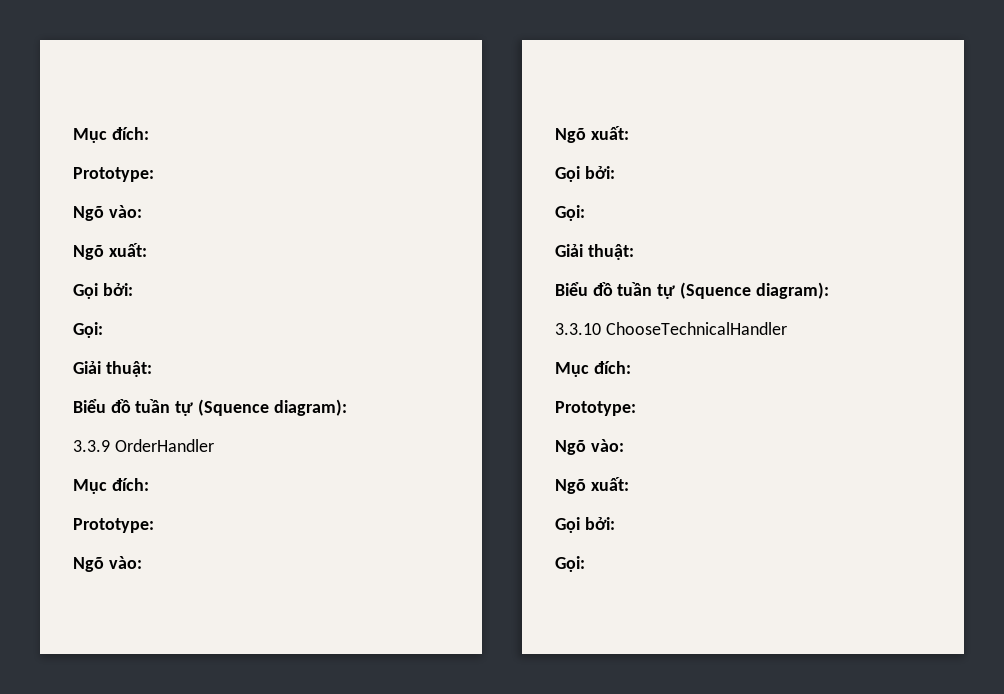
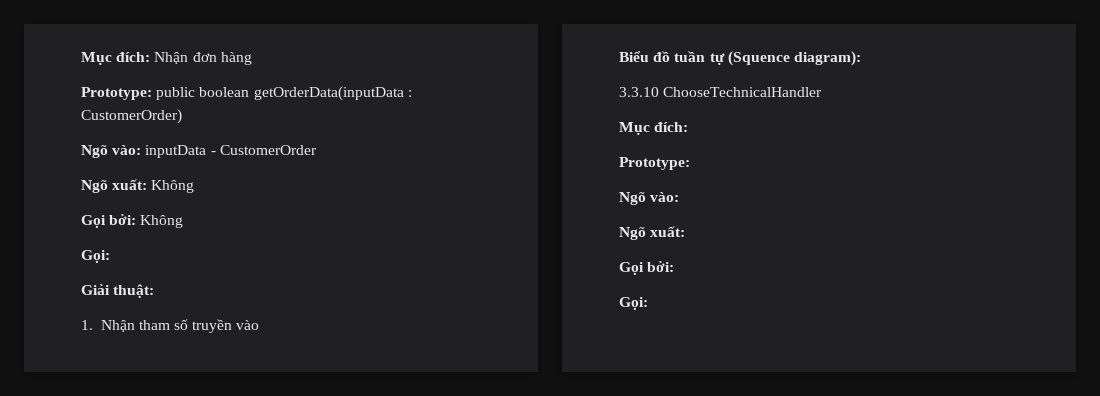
[73,127,149,143] [73,167,154,182] [73,205,142,221] [73,243,147,260] [73,283,133,299] [73,322,103,338] [73,361,152,377] [73,399,347,416] [73,439,214,452] [73,478,149,494] [73,518,154,533] [73,556,142,572] [555,126,629,143] [555,166,615,182] [555,205,585,221] [555,244,634,260] Mục đích: // Prototype: // Ngõ vào: // Ngõ xuất: // Gọi bởi: // Gọi: // Giải thuật: // Biểu đồ tuần tự (Squence diagram): // 3.3.9 OrderHandler // Mục đích: // Prototype: // Ngõ vào: // Ngõ xuất: // Gọi bởi: // Gọi: // Giải thuật: -> [81,52,252,65] [81,86,412,101] [81,109,182,124] [81,145,317,158] [81,179,195,193] [81,214,184,228] [81,250,110,263] [81,284,155,298] [81,319,260,333] Mục đích: Nhận đơn hàng // Prototype: public boolean getOrderData(inputData : CustomerOrder) // Ngõ vào: inputData - CustomerOrder // Ngõ xuất: Không // Gọi bởi: Không // Gọi: // Giải thuật: // 1. Nhận tham số truyền vào

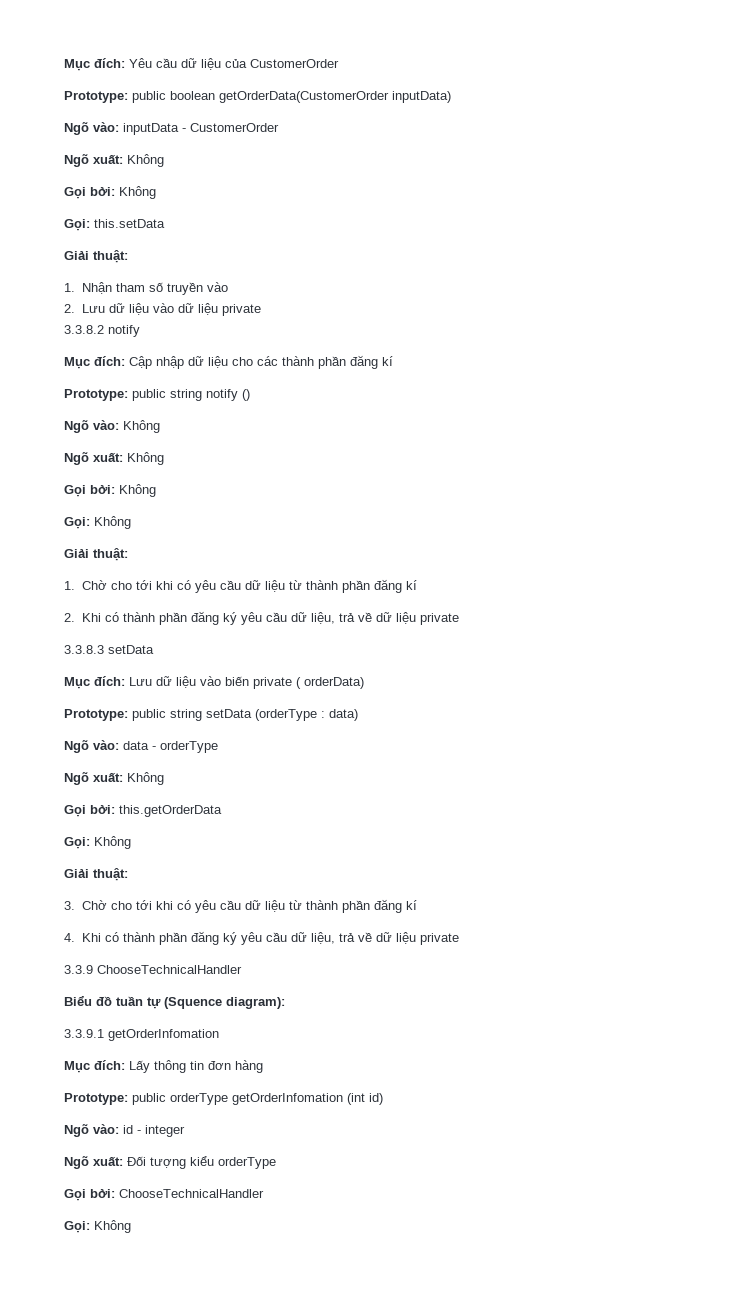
[81,52,252,65] Mục đích: Nhận đơn hàng -> [64,58,339,71] Mục đích: Yêu cầu dữ liệu của CustomerOrder
[253,86,412,101] [81,109,182,124] getOrderData(inputData : CustomerOrder) -> [219,91,451,103] getOrderData(CustomerOrder inputData)
(110, 256) none -> [94,219,165,228] this.setData
(260, 325) none -> [64,303,261,316] [64,325,140,337] [64,355,393,369] [64,389,250,401] [64,420,160,433] [64,452,164,465] [64,484,156,497] [64,516,131,529] [64,548,128,561] [64,579,417,593] [64,611,459,625] [64,645,154,654] [64,676,364,689] [64,709,358,721] [64,740,218,753] [64,772,164,785] [64,805,222,817] [64,836,131,849] [64,868,128,881] [64,899,417,913] [64,931,459,945] [64,965,242,974] // 2. Lưu dữ liệu vào dữ liệu private // 3.3.8.2 notify // Mục đích: Cập nhập dữ liệu cho các thành phần đăng kí // Prototype: public string notify () // Ngõ vào: Không // Ngõ xuất: Không // Gọi bởi: Không // Gọi: Không // Giải thuật: // 1. Chờ cho tới khi có yêu cầu dữ liệu từ thành phần đăng kí // 2. Khi có thành phần đăng ký yêu cầu dữ liệu, trả về dữ liệu private // 3.3.8.3 setData // Mục đích: Lưu dữ liệu vào biến private ( orderData) // Prototype: public string setData (orderType : data) // Ngõ vào: data - orderType // Ngõ xuất: Không // Gọi bởi: this.getOrderData // Gọi: Không // Giải thuật: // 3. Chờ cho tới khi có yêu cầu dữ liệu từ thành phần đăng kí // 4. Khi có thành phần đăng ký yêu cầu dữ liệu, trả về dữ liệu private // 3.3.9 ChooseTechnicalHandler
[619,87,823,97] [619,122,689,135] [619,157,690,170] [619,192,680,205] [619,226,686,240] [619,261,675,275] [619,297,648,310] 3.3.10 ChooseTechnicalHandler // Mục đích: // Prototype: // Ngõ vào: // Ngõ xuất: // Gọi bởi: // Gọi: -> [64,1029,219,1041] [64,1060,263,1073] [64,1093,383,1105] [64,1124,185,1137] [64,1156,276,1169] [64,1189,264,1201] [64,1220,131,1233] 3.3.9.1 getOrderInfomation // Mục đích: Lấy thông tin đơn hàng // Prototype: public orderType getOrderInfomation (int id) // Ngõ vào: id - integer // Ngõ xuất: Đối tượng kiểu orderType // Gọi bởi: ChooseTechnicalHandler // Gọi: Không

